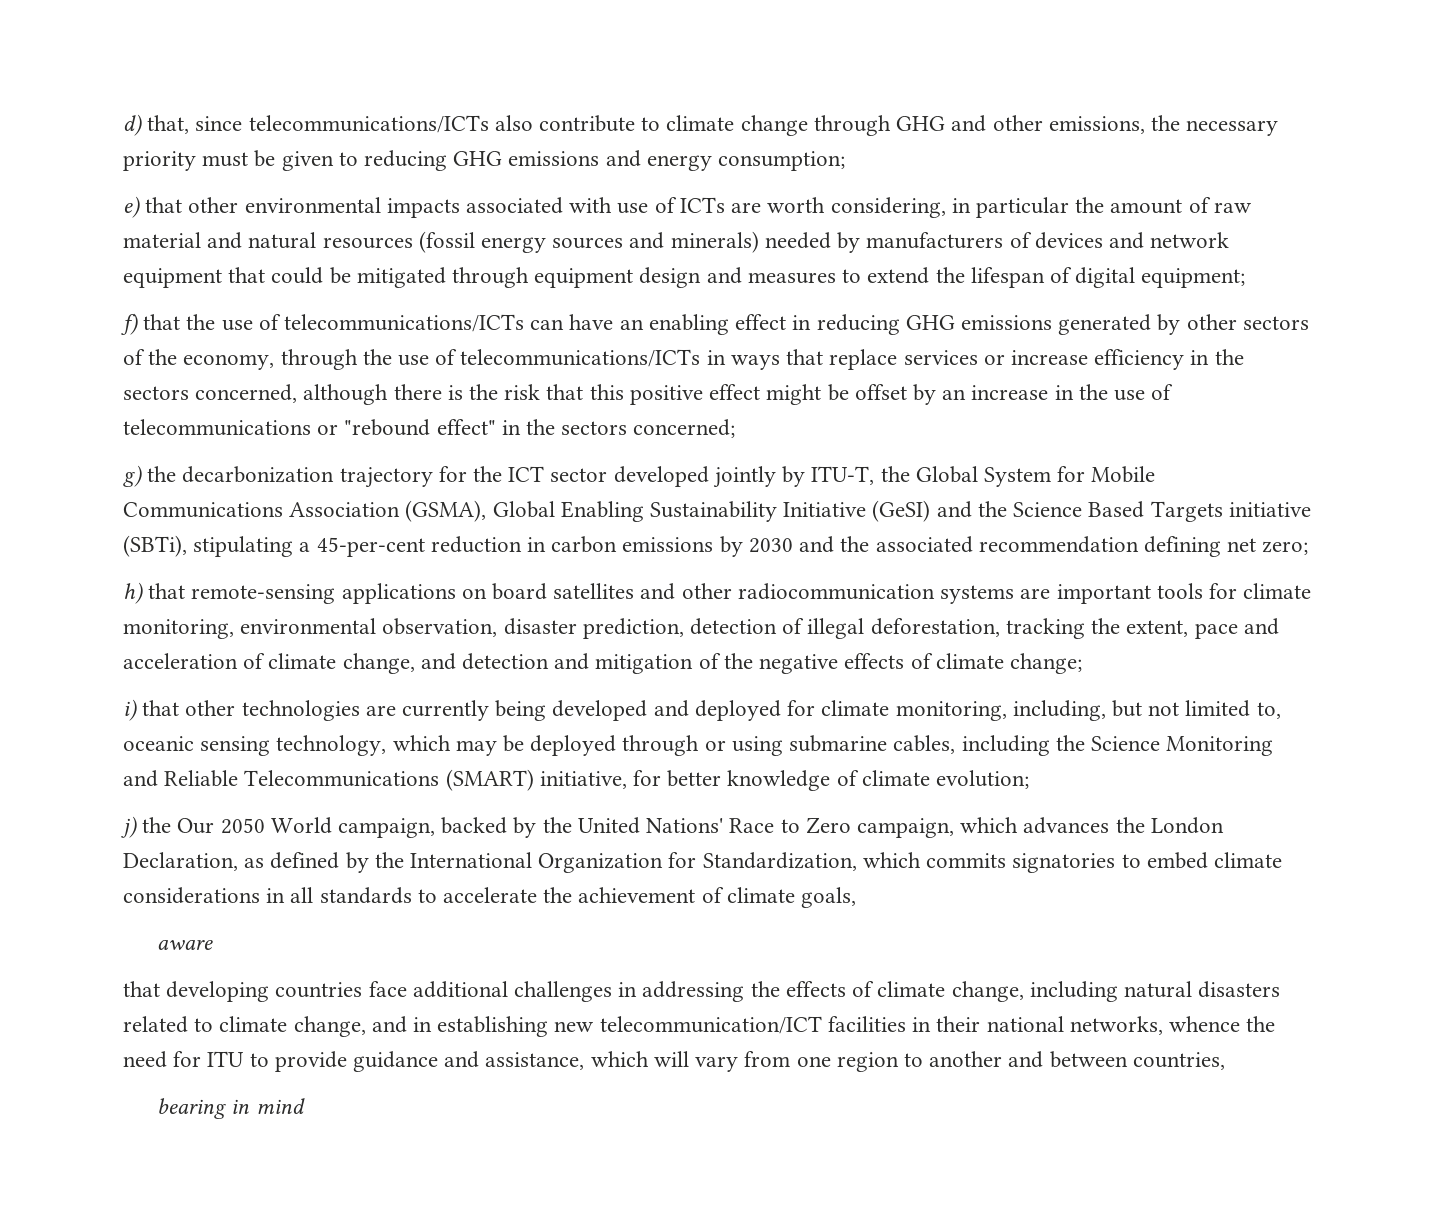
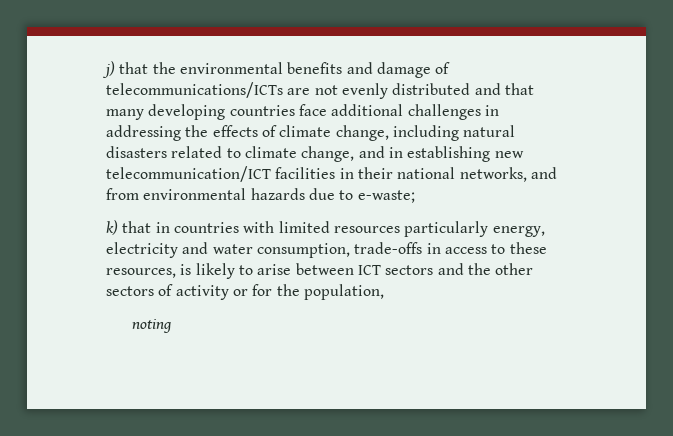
[123,114,1279,136] [123,150,846,171] [123,196,1252,218] [123,231,1230,253] [123,267,1246,288] [121,313,1309,335] [123,349,1244,370] [123,384,1174,405] [123,419,736,438] [123,465,1156,488] [123,500,1311,522] [123,535,1309,557] [123,582,1312,604] [123,618,1279,639] [123,653,1082,674] [123,699,1281,721] [123,735,1274,756] [123,769,1030,791] [121,816,1224,838] [123,852,1282,873] [123,887,857,908] [157,940,214,950] [123,981,160,997] d) that, since telecommunications/ICTs also contribute to climate change through GHG and other emissions, the necessary priority must be given to reducing GHG emissions and energy consumption; // e) that other environmental impacts associated with use of ICTs are worth considering, in particular the amount of raw material and natural resources (fossil energy sources and minerals) needed by manufacturers of devices and network equipment that could be mitigated through equipment design and measures to extend the lifespan of digital equipment; // f) that the use of telecommunications/ICTs can have an enabling effect in reducing GHG emissions generated by other sectors of the economy, through the use of telecommunications/ICTs in ways that replace services or increase efficiency in the sectors concerned, although there is the risk that this positive effect might be offset by an increase in the use of telecommunications or "rebound effect" in the sectors concerned; // g) the decarbonization trajectory for the ICT sector developed jointly by ITU-T, the Global System for Mobile Communications Association (GSMA), Global Enabling Sustainability Initiative (GeSI) and the Science Based Targets initiative (SBTi), stipulating a 45-per-cent reduction in carbon emissions by 2030 and the associated recommendation defining net zero; // h) that remote-sensing applications on board satellites and other radiocommunication systems are important tools for climate monitoring, environmental observation, disaster prediction, detection of illegal deforestation, tracking the extent, pace and acceleration of climate change, and detection and mitigation of the negative effects of climate change; // i) that other technologies are currently being developed and deployed for climate monitoring, including, but not limited to, oceanic sensing technology, which may be deployed through or using submarine cables, including the Science Monitoring and Reliable Telecommunications (SMART) initiative, for better knowledge of climate evolution; // j) the Our 2050 World campaign, backed by the United Nations' Race to Zero campaign, which advances the London Declaration, as defined by the International Organization for Standardization, which commits signatories to embed climate considerations in all standards to accelerate the achievement of climate goals, // aware // that -> [102,61,451,78] [106,82,534,99] [106,109,144,120] j) that the environmental benefits and damage of telecommunications/ICTs are not evenly distributed and that many
[1168,1016,1276,1032] [123,1051,1225,1072] [157,1098,305,1119] whence the need for ITU to provide guidance and assistance, which will vary from one region to another and between countries, // bearing in mind -> [530,167,557,179] [106,188,415,203] [106,220,545,237] [106,242,547,258] [106,263,534,279] [106,284,384,300] [132,319,173,333] and from environmental hazards due to e-waste; // k) that in countries with limited resources particularly energy, electricity and water consumption, trade-offs in access to these resources, is likely to arise between ICT sectors and the other sectors of activity or for the population, // noting

